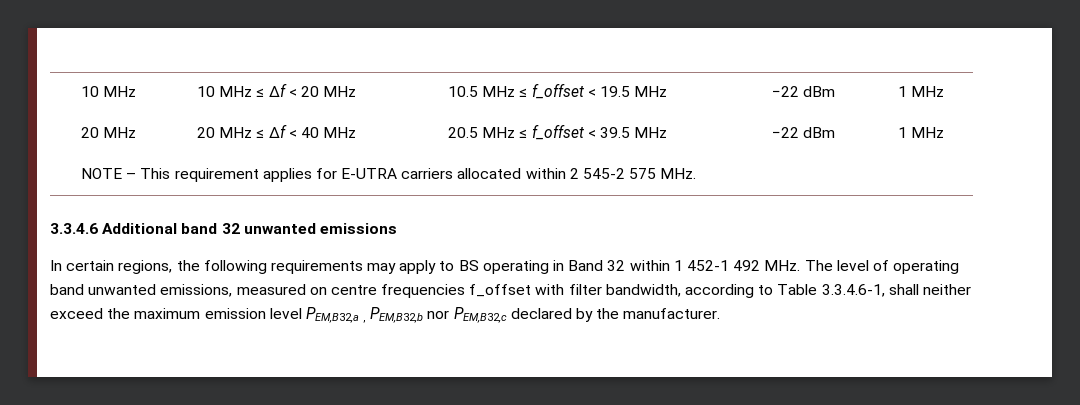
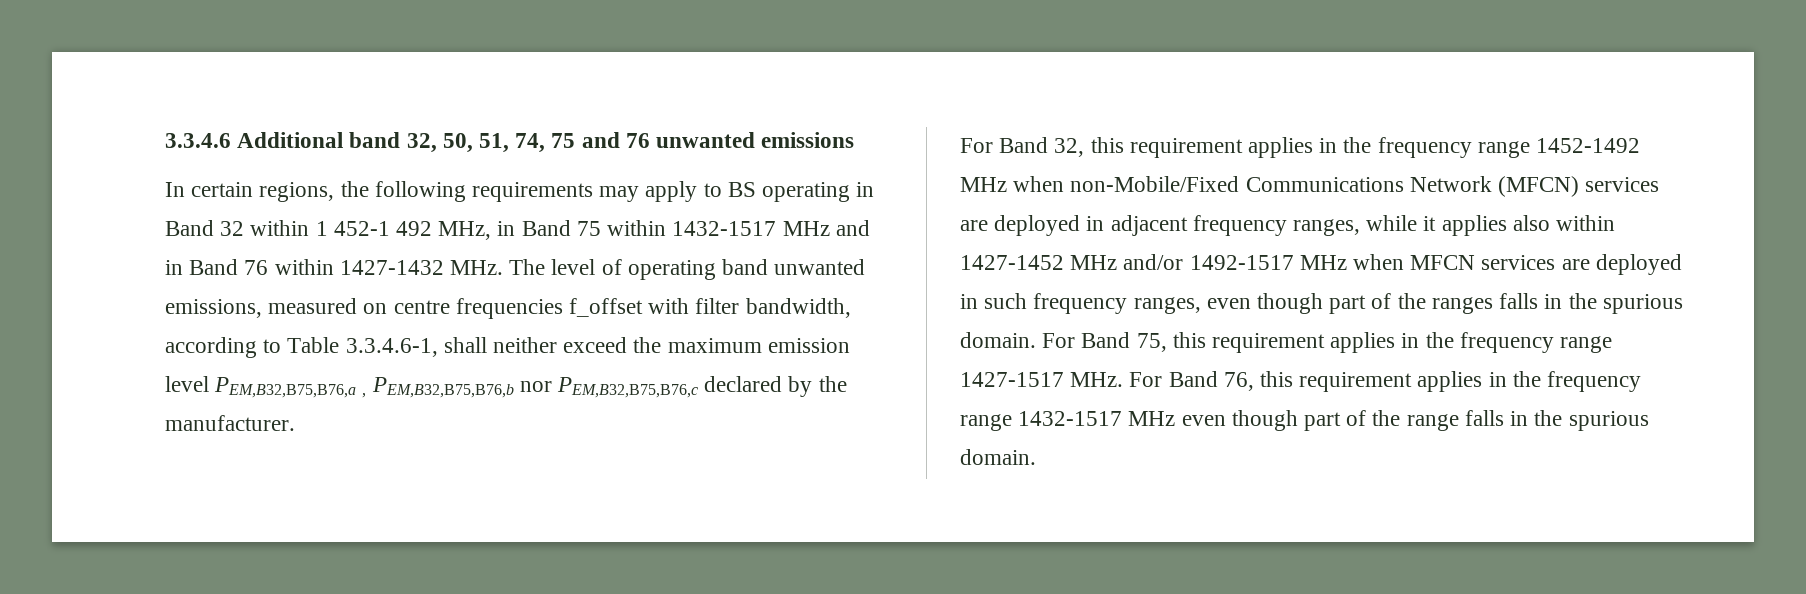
[80,86,137,97] [196,83,357,97] [447,83,668,99] [771,86,836,97] [897,86,945,97] [80,127,137,138] [196,124,357,138] [447,124,668,140] [771,127,836,138] [897,127,945,138] [80,168,697,182] [50,223,240,234] 10 MHz | 10 MHz ≤ Δf < 20 MHz | 10.5 MHz ≤ f_offset < 19.5 MHz | −22 dBm | 1 MHz // 20 MHz | 20 MHz ≤ Δf < 40 MHz | 20.5 MHz ≤ f_offset < 39.5 MHz | −22 dBm | 1 MHz // NOTE – This requirement applies for E-UTRA carriers allocated within 2 545-2 575 MHz. // 3.3.4.6 Additional band 32 -> [165,132,650,153] 3.3.4.6 Additional band 32, 50, 51, 74, 75 and 76
(761, 265) none -> [438,220,870,240] [165,259,444,275] MHz, in Band 75 within 1432-1517 MHz and in Band 76 within 1427-1432
[305,307,507,323] PEM,B32,a , PEM,B32,b nor PEM,B32,c -> [214,377,699,398] PEM,B32,B75,B76,a , PEM,B32,B75,B76,b nor PEM,B32,B75,B76,c
(721, 313) none -> [960,137,1641,158] [960,176,1660,197] [960,215,1616,236] [960,254,1682,275] [960,293,1683,314] [960,332,1613,353] [960,371,1642,392] [960,410,1649,431] [960,449,1036,465] // For Band 32, this requirement applies in the frequency range 1452-1492 MHz when non-Mobile/Fixed Communications Network (MFCN) services are deployed in adjacent frequency ranges, while it applies also within 1427-1452 MHz and/or 1492-1517 MHz when MFCN services are deployed in such frequency ranges, even though part of the ranges falls in the spurious domain. For Band 75, this requirement applies in the frequency range 1427-1517 MHz. For Band 76, this requirement applies in the frequency range 1432-1517 MHz even though part of the range falls in the spurious domain.

